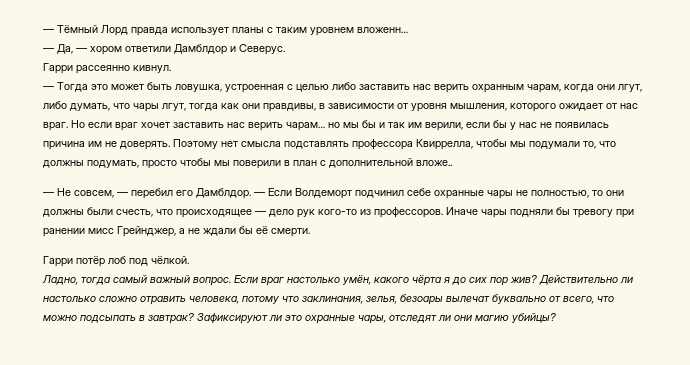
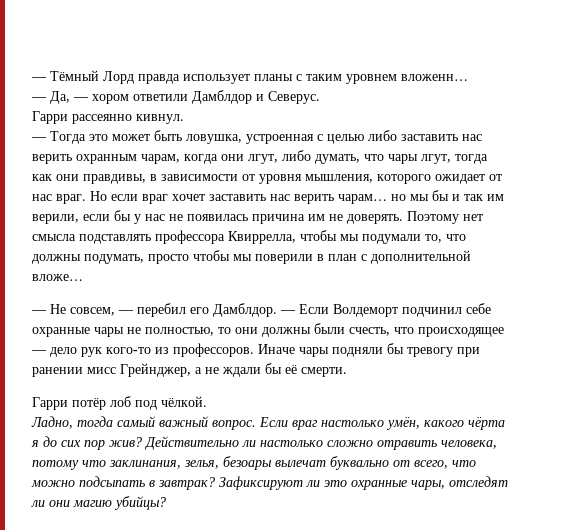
[416,160,452,166] вложе.. -> [32,274,83,281] вложе…

